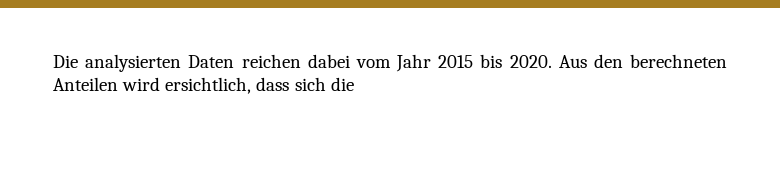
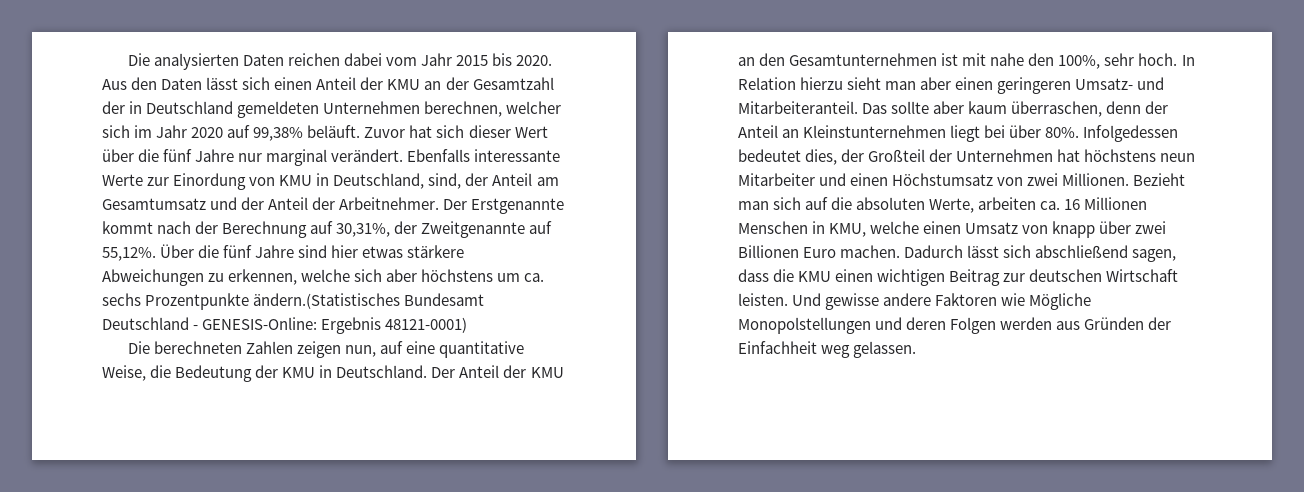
[630,54,727,68] [53,77,354,94] berechneten Anteilen wird ersichtlich, dass sich die -> [161,77,554,90] [102,101,562,118] [102,125,548,141] [102,149,561,166] [102,173,559,190] [102,197,565,214] [102,221,553,238] [102,244,465,261] [102,269,545,286] [102,293,485,310] [102,317,468,334] [127,341,525,358] [102,365,564,382] [738,53,1195,69] [738,77,1165,94] [738,101,1169,117] [738,125,1179,142] [738,149,1196,165] [738,173,1186,186] [738,197,1148,213] [738,221,1167,238] [738,245,1177,262] [738,269,1179,286] [738,293,1092,310] [738,317,1172,334] [738,341,917,358] Daten lässt sich einen Anteil der KMU an der Gesamtzahl der in Deutschland gemeldeten Unternehmen berechnen, welcher sich im Jahr 2020 auf 99,38% beläuft. Zuvor hat sich dieser Wert über die fünf Jahre nur marginal verändert. Ebenfalls interessante Werte zur Einordung von KMU in Deutschland, sind, der Anteil am Gesamtumsatz und der Anteil der Arbeitnehmer. Der Erstgenannte kommt nach der Berechnung auf 30,31%, der Zweitgenannte auf 55,12%. Über die fünf Jahre sind hier etwas stärkere Abweichungen zu erkennen, welche sich aber höchstens um ca. sechs Prozentpunkte ändern.(Statistisches Bundesamt Deutschland - GENESIS-Online: Ergebnis 48121-0001) // Die berechneten Zahlen zeigen nun, auf eine quantitative Weise, die Bedeutung der KMU in Deutschland. Der Anteil der KMU an den Gesamtunternehmen ist mit nahe den 100%, sehr hoch. In Relation hierzu sieht man aber einen geringeren Umsatz- und Mitarbeiteranteil. Das sollte aber kaum überraschen, denn der Anteil an Kleinstunternehmen liegt bei über 80%. Infolgedessen bedeutet dies, der Großteil der Unternehmen hat höchstens neun Mitarbeiter und einen Höchstumsatz von zwei Millionen. Bezieht man sich auf die absoluten Werte, arbeiten ca. 16 Millionen Menschen in KMU, welche einen Umsatz von knapp über zwei Billionen Euro machen. Dadurch lässt sich abschließend sagen, dass die KMU einen wichtigen Beitrag zur deutschen Wirtschaft leisten. Und gewisse andere Faktoren wie Mögliche Monopolstellungen und deren Folgen werden aus Gründen der Einfachheit weg gelassen.

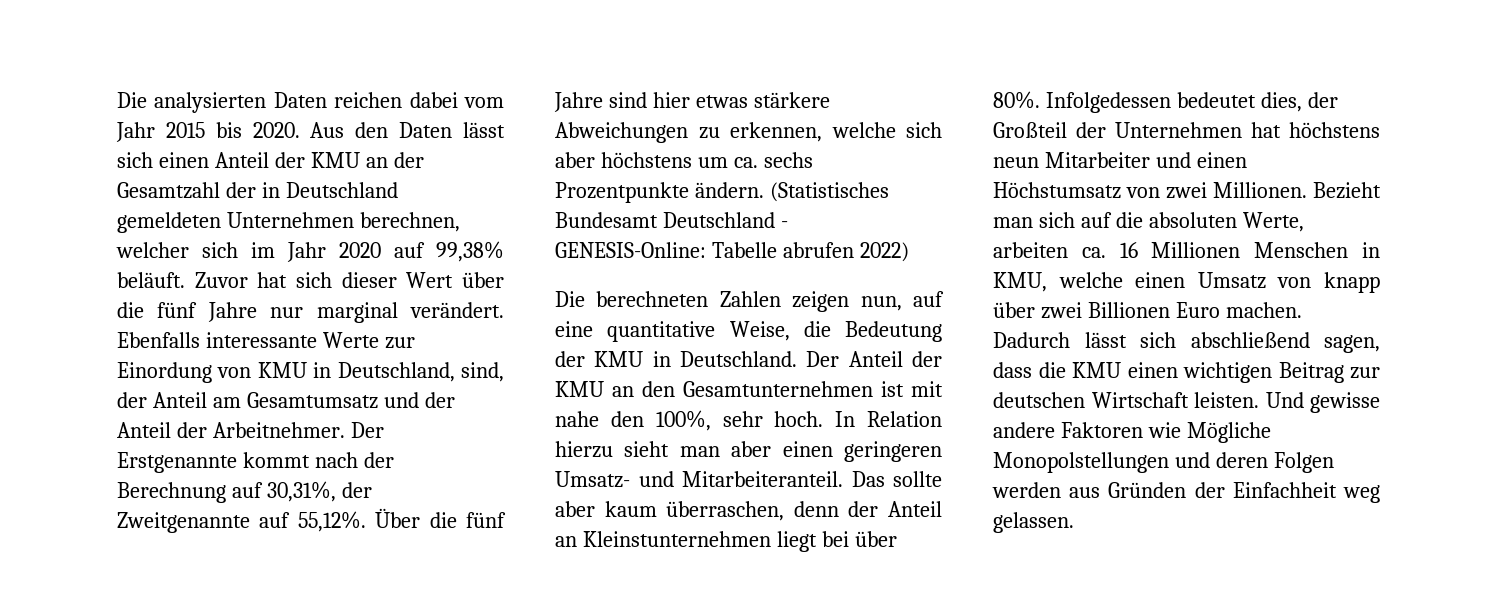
[253,293,401,309] ändern.(Statistisches -> [694,182,889,202] ändern. (Statistisches
[321,317,468,334] Ergebnis 48121-0001) -> [711,242,909,262] Tabelle abrufen 2022)

